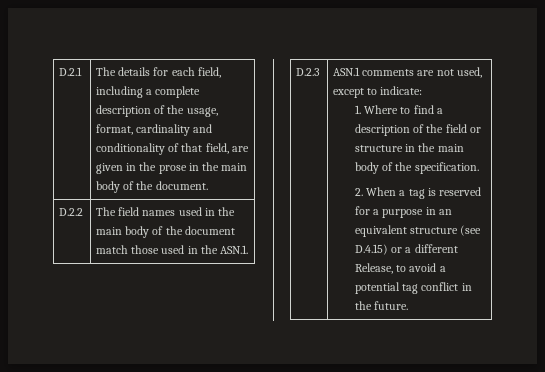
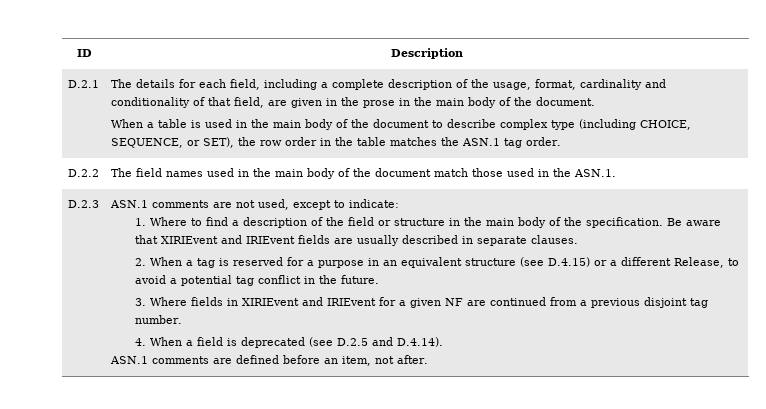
(59, 71) none -> [76,49,92,57] [391,48,463,59] ID | Description //
(208, 185) none -> [110,119,691,130] [110,137,561,148] // When a table is used in the main body of the document to describe complex type (including CHOICE, SEQUENCE, or SET), the row order in the table matches the ASN.1 tag order.
(479, 168) none -> [666,218,721,226] [134,235,578,246] Be aware that XIRIEvent and IRIEvent fields are usually described in separate clauses.
(409, 305) none -> [134,297,708,308] [134,315,182,324] [134,337,443,348] [109,355,428,366] // 3. Where fields in XIRIEvent and IRIEvent for a given NF are continued from a previous disjoint tag number. // 4. When a field is deprecated (see D.2.5 and D.4.14). // ASN.1 comments are defined before an item, not after.

